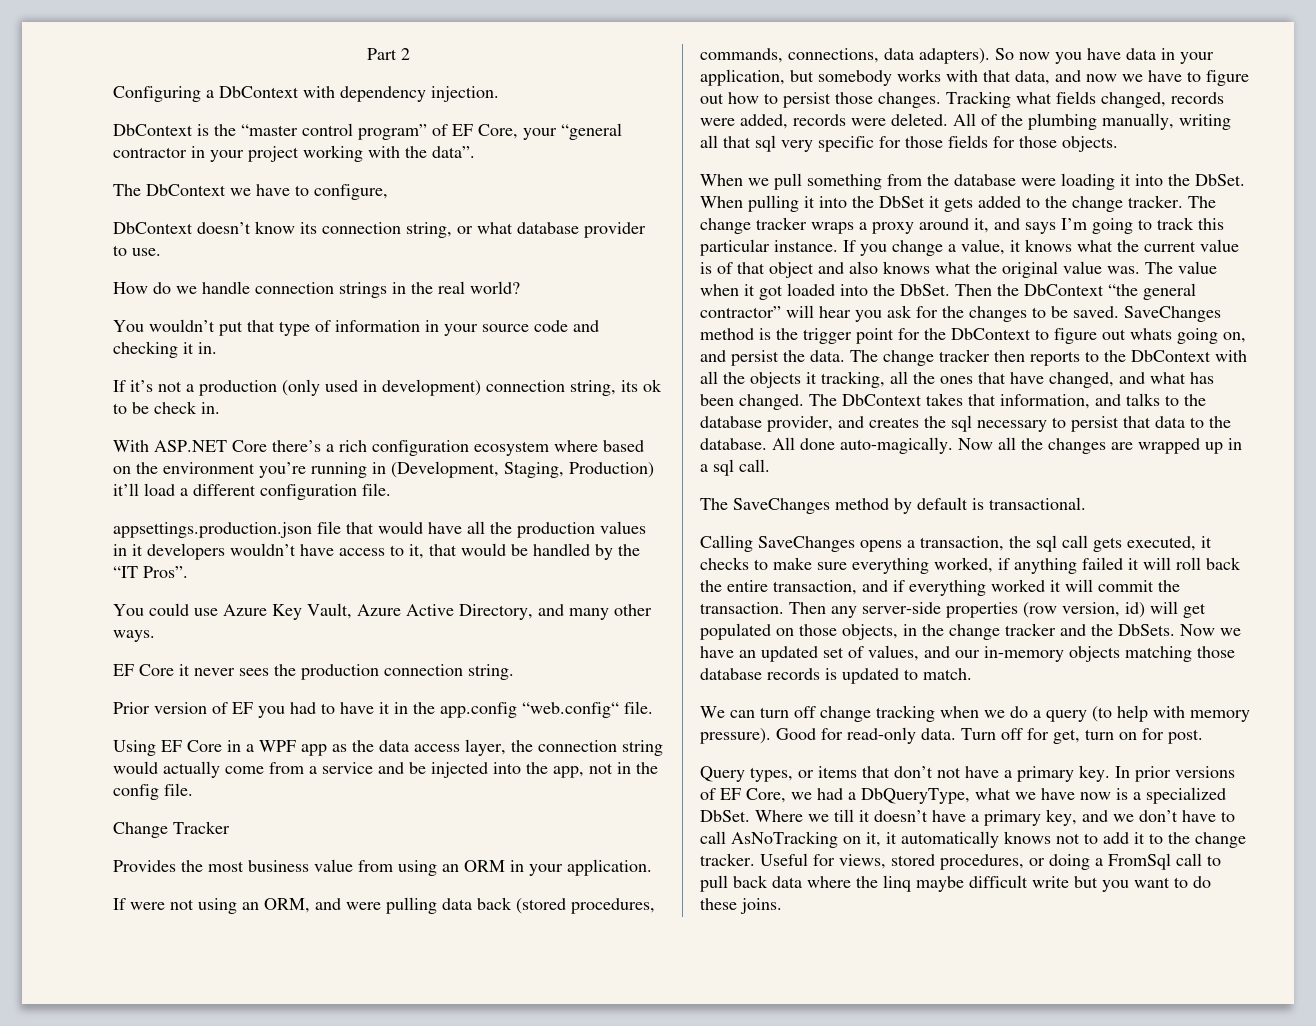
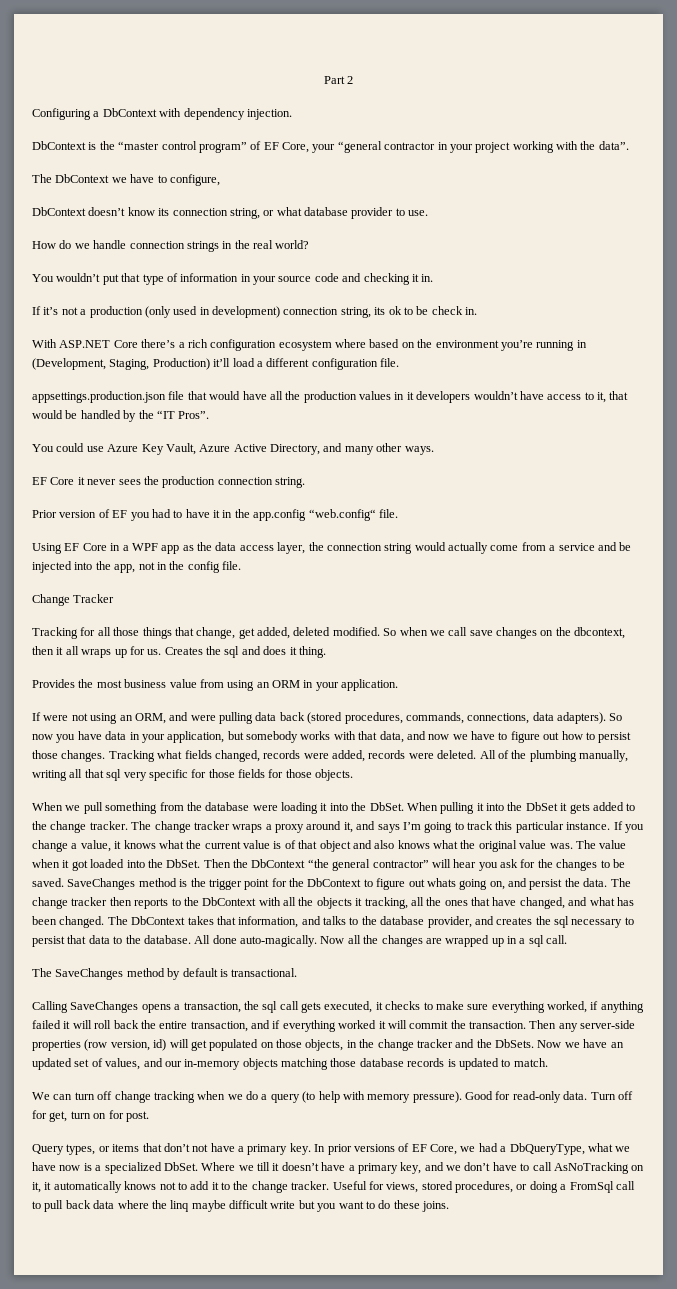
(230, 827) none -> [32,627,626,639] [32,646,326,658] // Tracking for all those things that change, get added, deleted modified. So when we call save changes on the dbcontext, then it all wraps up for us. Creates the sql and does it thing.

